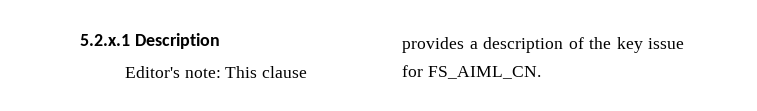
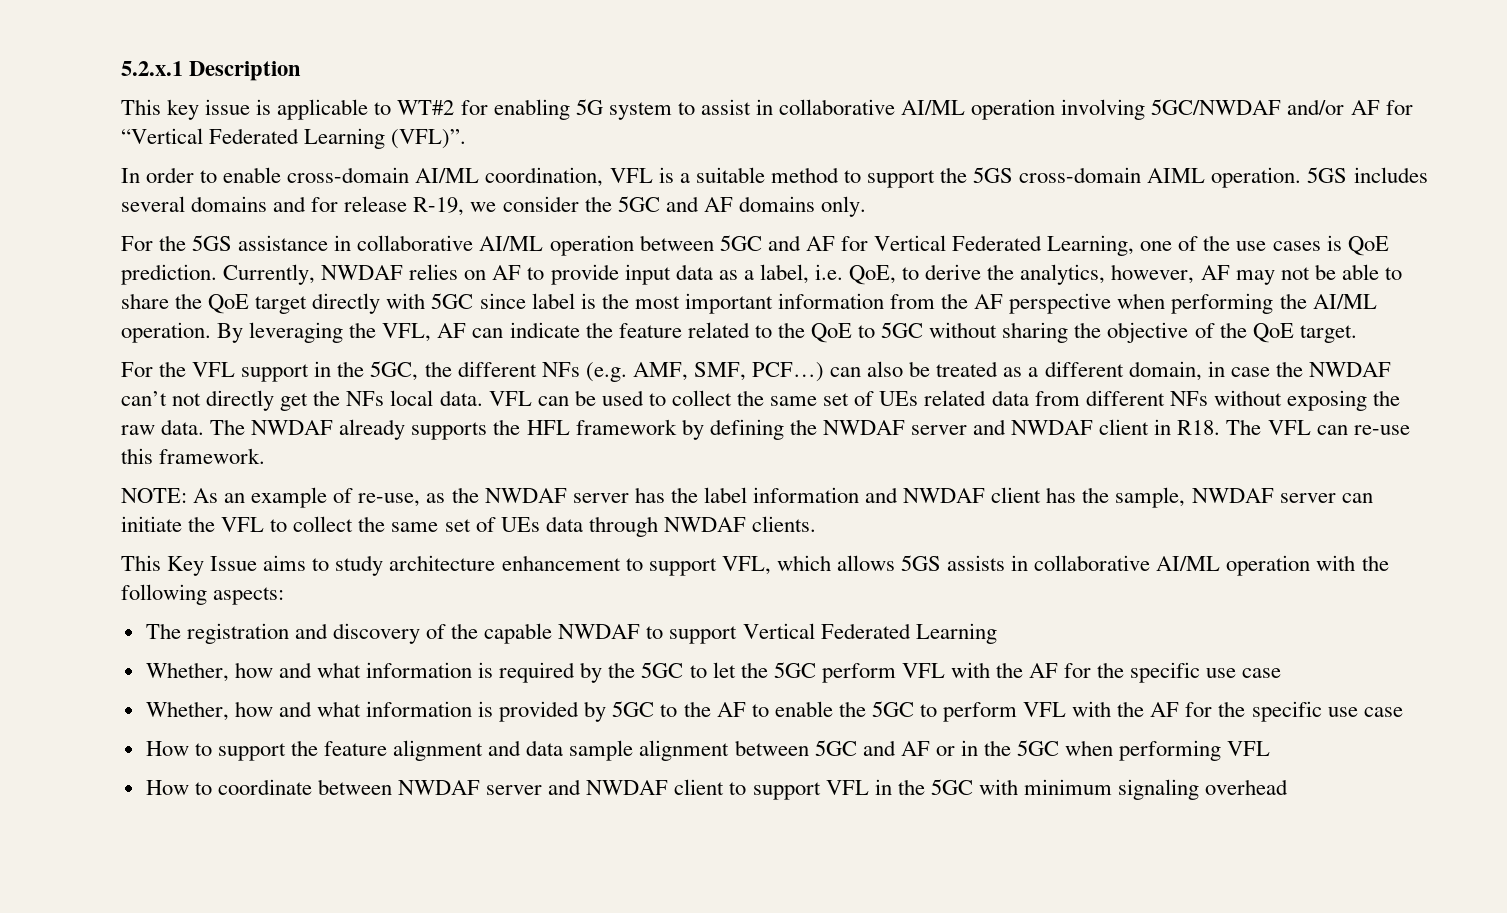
[124,66,308,78] [402,37,684,53] [402,65,541,79] Editor's note: This clause provides a description of the key issue for FS_AIML_CN. -> [121,99,1413,120] [121,128,467,149] [121,167,1428,188] [121,196,866,217] [121,235,1389,256] [121,264,1402,285] [121,293,1377,314] [121,322,1357,343] [121,361,1391,382] [121,390,1400,411] [121,419,1410,440] [121,448,266,464] [121,487,1373,508] [121,516,816,537] [121,555,1389,576] [121,584,285,605] [145,623,997,644] [145,662,1282,683] [145,701,1403,722] [145,740,1271,761] [145,779,1289,800] This key issue is applicable to WT#2 for enabling 5G system to assist in collaborative AI/ML operation involving 5GC/NWDAF and/or AF for “Vertical Federated Learning (VFL)”. // In order to enable cross-domain AI/ML coordination, VFL is a suitable method to support the 5GS cross-domain AIML operation. 5GS includes several domains and for release R-19, we consider the 5GC and AF domains only. // For the 5GS assistance in collaborative AI/ML operation between 5GC and AF for Vertical Federated Learning, one of the use cases is QoE prediction. Currently, NWDAF relies on AF to provide input data as a label, i.e. QoE, to derive the analytics, however, AF may not be able to share the QoE target directly with 5GC since label is the most important information from the AF perspective when performing the AI/ML operation. By leveraging the VFL, AF can indicate the feature related to the QoE to 5GC without sharing the objective of the QoE target. // For the VFL support in the 5GC, the different NFs (e.g. AMF, SMF, PCF…) can also be treated as a different domain, in case the NWDAF can’t not directly get the NFs local data. VFL can be used to collect the same set of UEs related data from different NFs without exposing the raw data. The NWDAF already supports the HFL framework by defining the NWDAF server and NWDAF client in R18. The VFL can re-use this framework. // NOTE: As an example of re-use, as the NWDAF server has the label information and NWDAF client has the sample, NWDAF server can initiate the VFL to collect the same set of UEs data through NWDAF clients. // This Key Issue aims to study architecture enhancement to support VFL, which allows 5GS assists in collaborative AI/ML operation with the following aspects: // The registration and discovery of the capable NWDAF to support Vertical Federated Learning // Whether, how and what information is required by the 5GC to let the 5GC perform VFL with the AF for the specific use case // Whether, how and what information is provided by 5GC to the AF to enable the 5GC to perform VFL with the AF for the specific use case // How to support the feature alignment and data sample alignment between 5GC and AF or in the 5GC when performing VFL // How to coordinate between NWDAF server and NWDAF client to support VFL in the 5GC with minimum signaling overhead

